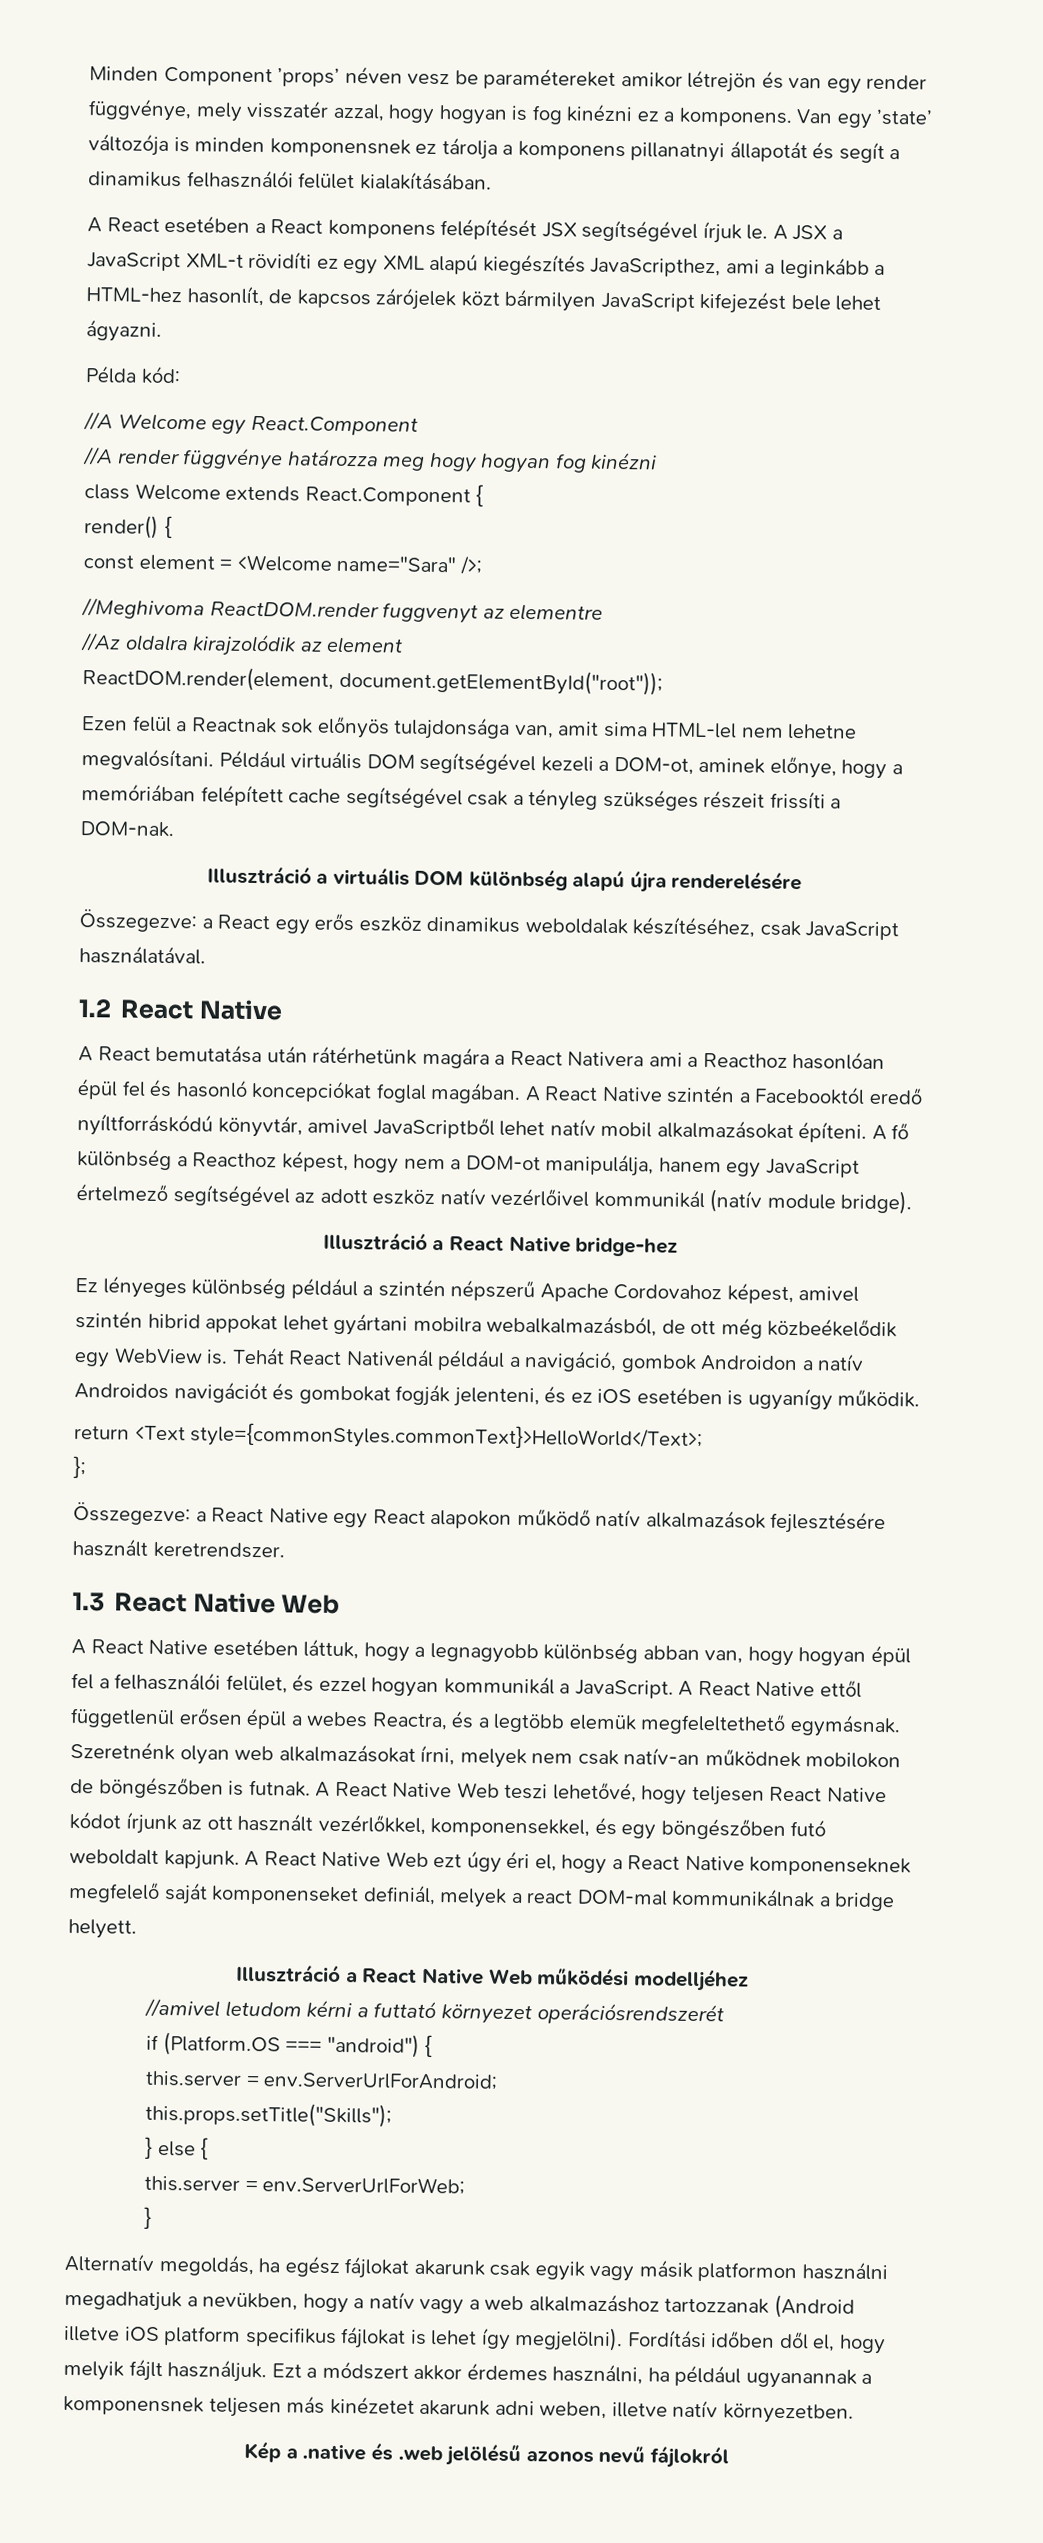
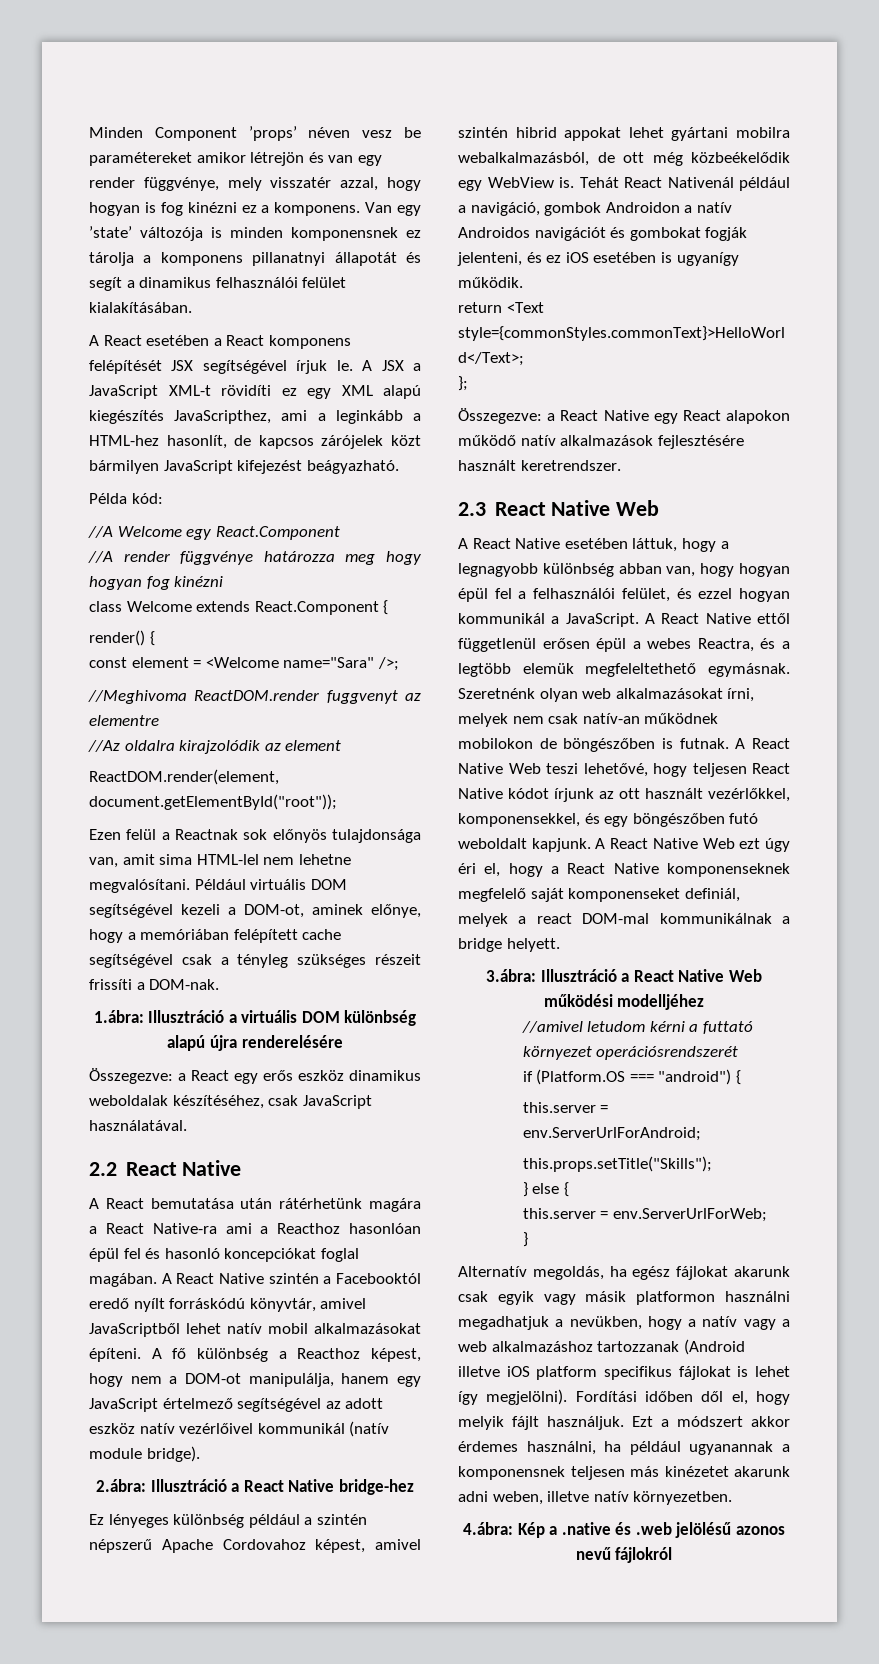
[790,294,882,311] [86,319,162,342] bele lehet ágyazni. -> [306,460,399,474] beágyazható.
(174, 829) none -> [93,1010,144,1023] 1.ábra:
[78,998,112,1018] 1.2 -> [89,1162,117,1176] 2.2
[567,1051,645,1067] Nativera -> [152,1223,217,1234] Native-ra
[77,1113,213,1137] nyíltforráskódú -> [133,1298,246,1312] nyílt forráskódú
(913, 1202) none -> [96,1479,147,1492] 2.ábra:
[72,1592,105,1612] 1.3 -> [458,502,486,516] 2.3
(137, 1928) none -> [486,969,537,982] 3.ábra:
(854, 2413) none -> [462,1522,513,1535] 4.ábra:

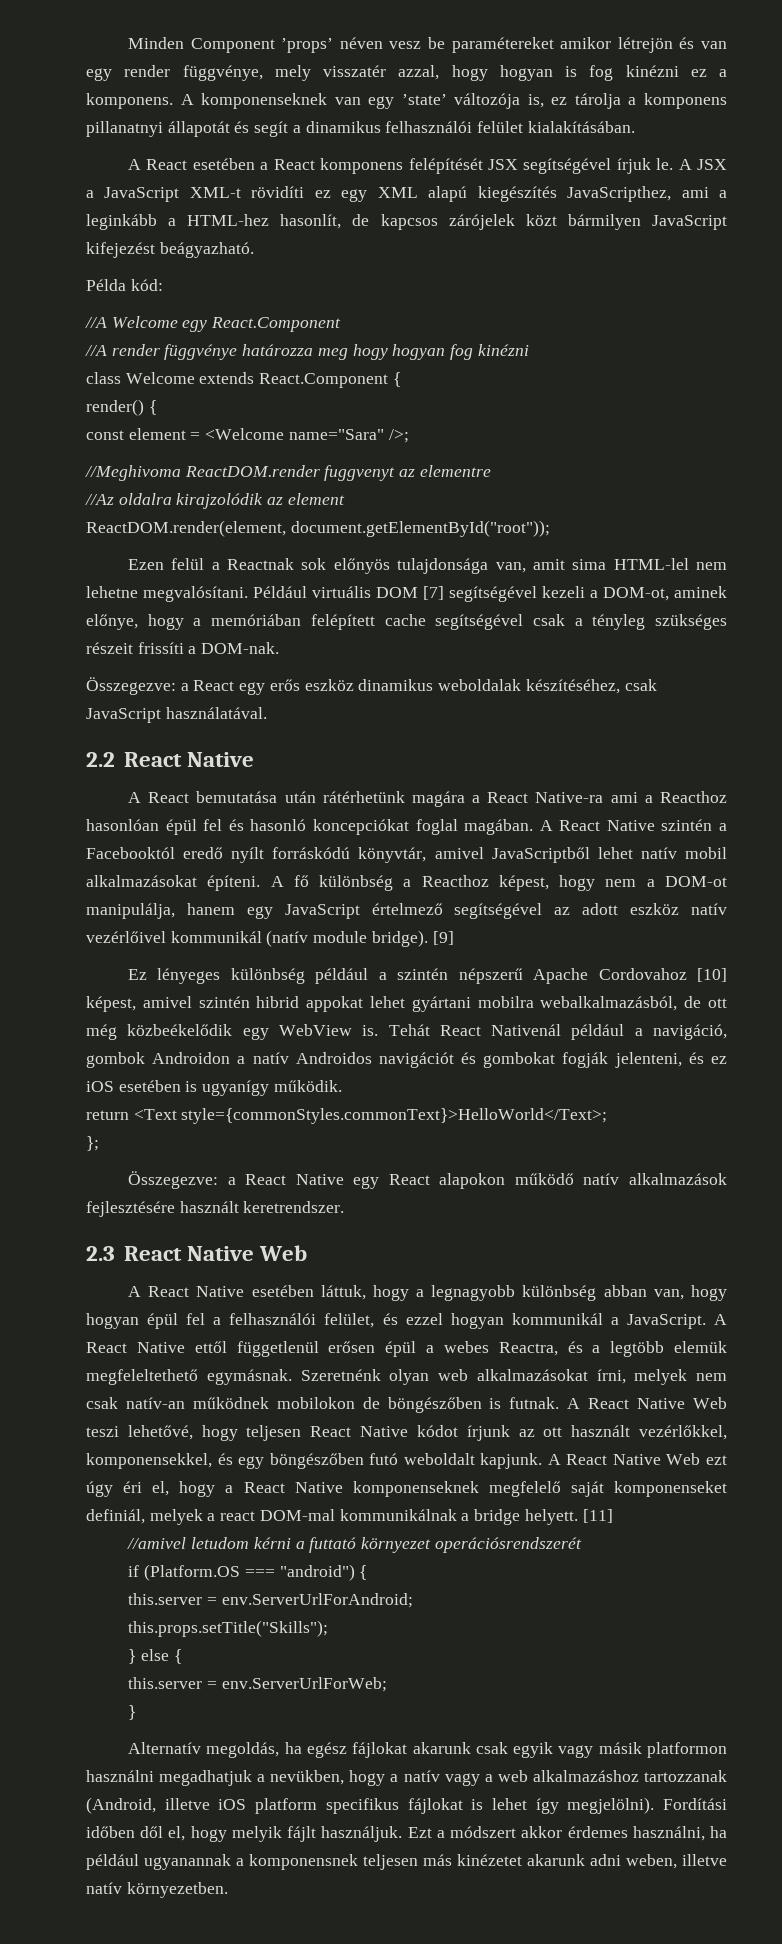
[365,202,421,216] [89,226,398,241] Van egy ’state’ változója is minden komponensnek -> [180,93,544,109] A komponenseknek van egy ’state’ változója is,
(347, 884) none -> [423,586,444,600] [7]
[93,1010,417,1026] [167,1035,343,1051] // 1.ábra: Illusztráció a virtuális DOM különbség alapú újra renderelésére -> (280, 648) none
[96,1479,414,1495] // 2.ábra: Illusztráció a React Native bridge-hez -> [432,931,454,945] [9]
(306, 1544) none -> [697,968,727,982] [10]
[486,969,762,982] [543,994,705,1010] // 3.ábra: Illusztráció a React Native Web működési modelljéhez -> [582,1509,613,1523] [11]
[683,1339,745,1355] (Android -> [86,1797,156,1814] (Android,
[462,1522,786,1538] [575,1547,673,1563] // 4.ábra: Kép a .native és .web jelölésű azonos nevű fájlokról -> (228, 1890) none

